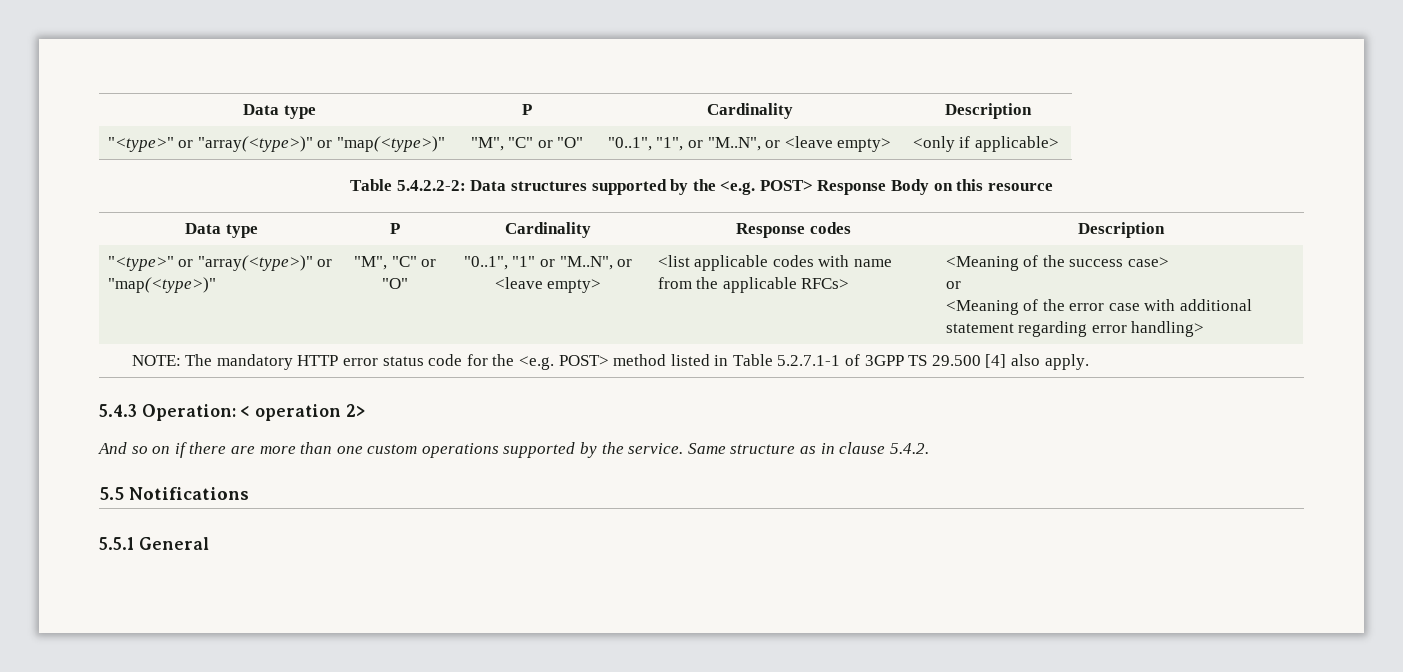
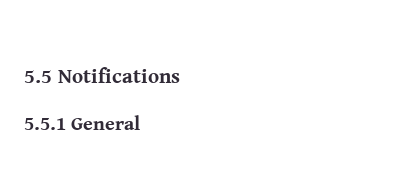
[243,104,316,119] [522,104,532,115] [706,103,793,119] [945,103,1032,119] [107,136,445,152] [470,137,584,151] [607,136,892,152] [912,136,1059,152] [350,179,1053,195] [185,223,258,238] [390,223,400,234] [505,222,591,238] [736,222,851,238] [1077,222,1165,238] [107,255,333,271] [107,277,216,293] [353,256,437,270] [382,278,408,289] [463,256,633,270] [494,277,602,293] [657,255,892,271] [657,277,850,293] [945,255,1169,271] [945,281,961,289] [945,299,1253,315] [945,321,1205,337] [131,354,1089,370] [99,404,365,421] [98,442,929,458] Data type | P | Cardinality | Description // "<type>" or "array(<type>)" or "map(<type>)" | "M", "C" or "O" | "0..1", "1", or "M..N", or <leave empty> | <only if applicable> // Table 5.4.2.2-2: Data structures supported by the <e.g. POST> Response Body on this resource // Data type | P | Cardinality | Response codes | Description // "<type>" or "array(<type>)" or "map(<type>)" | "M", "C" or "O" | "0..1", "1" or "M..N", or <leave empty> | <list applicable codes with name from the applicable RFCs> | <Meaning of the success case> // or // <Meaning of the error case with additional statement regarding error handling> // NOTE: The mandatory HTTP error status code for the <e.g. POST> method listed in Table 5.2.7.1-1 of 3GPP TS 29.500 [4] also apply. // 5.4.3 Operation: < operation 2> // And so on if there are more than one custom operations supported by the service. Same structure as in clause 5.4.2. // -> (24, 76) none

